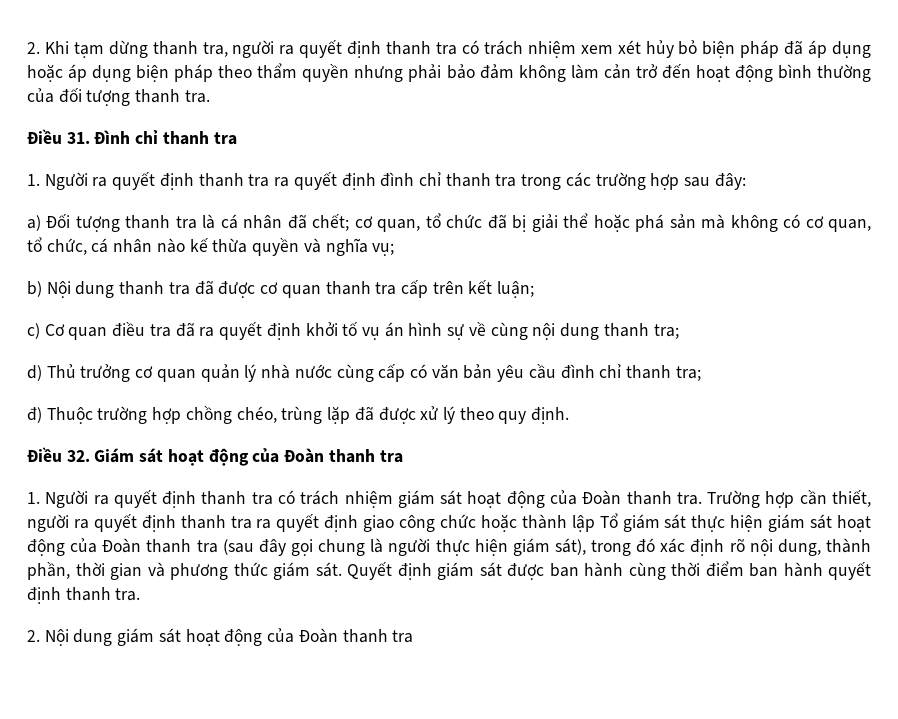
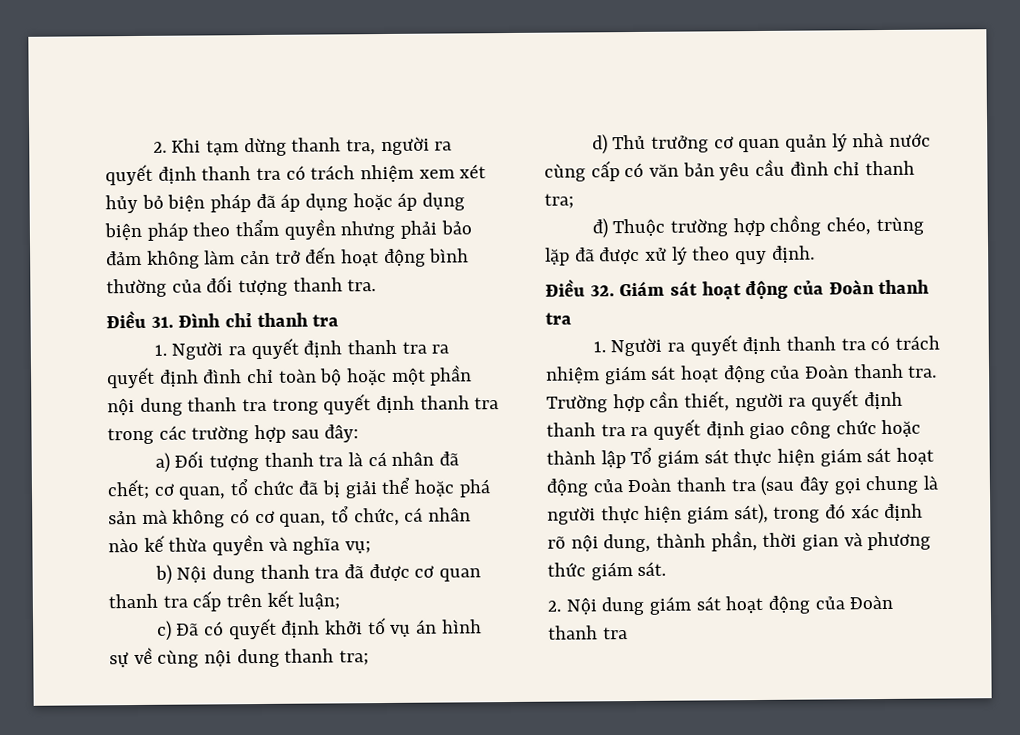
(441, 179) none -> [278,365,473,386] [107,394,416,416] toàn bộ hoặc một phần nội dung thanh tra trong quyết định
[44,322,215,340] Cơ quan điều tra đã ra -> [176,621,224,636] Đã có
[347,561,871,580] [27,587,141,604] Quyết định giám sát được ban hành cùng thời điểm ban hành quyết định thanh tra. -> (667, 568) none

